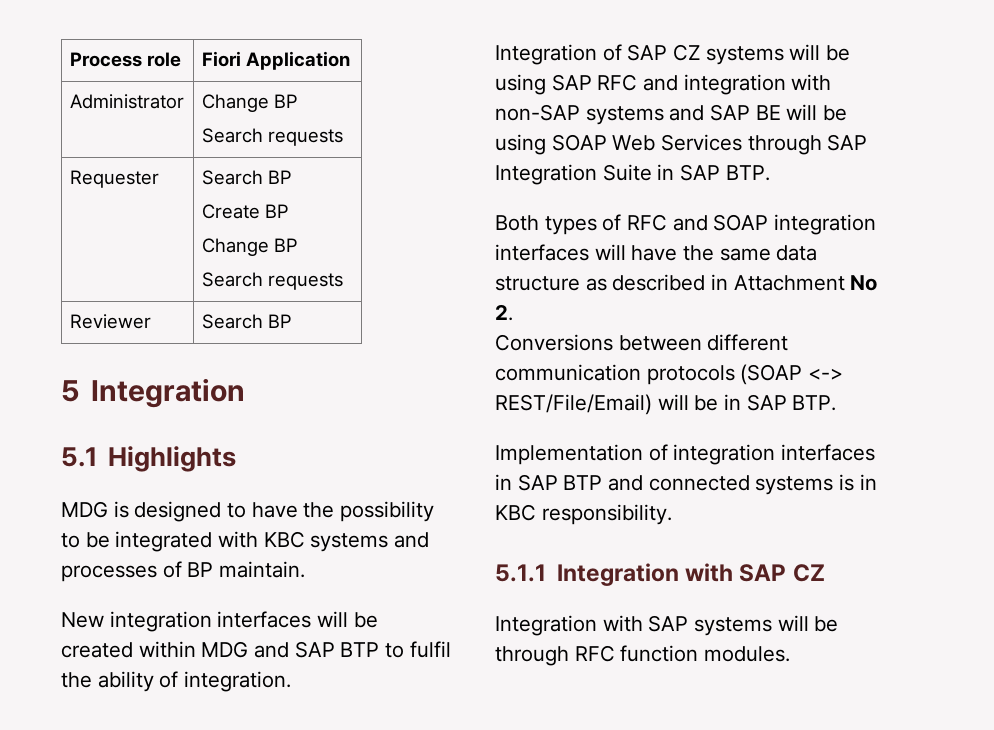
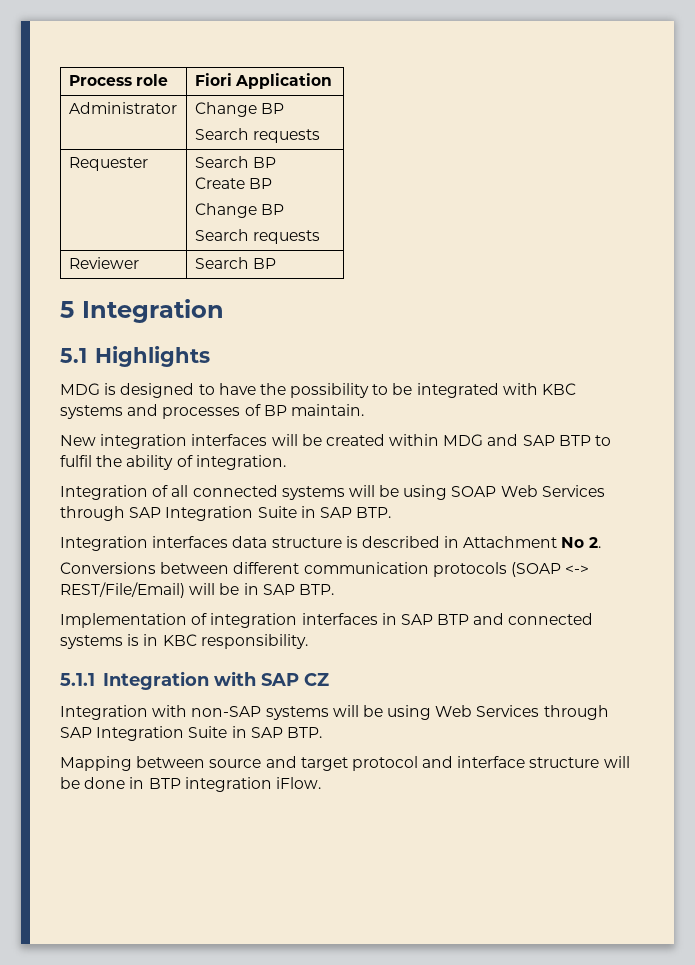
[627,44,851,65] [495,74,832,95] [495,104,848,125] [495,134,546,155] SAP CZ systems will be using SAP RFC and integration with non-SAP systems and SAP BE will be using -> [171,485,448,500] all connected systems will be using
[495,214,877,235] [495,244,771,261] Both types of RFC and SOAP integration interfaces will have the same -> [60,536,229,551] Integration interfaces
[585,278,607,291] as -> [345,536,358,548] is
[648,615,839,636] [495,645,791,666] SAP systems will be through RFC function modules. -> [191,705,609,720] [60,726,322,741] [60,756,630,771] [60,777,321,792] non-SAP systems will be using Web Services through SAP Integration Suite in SAP BTP. // Mapping between source and target protocol and interface structure will be done in BTP integration iFlow.

